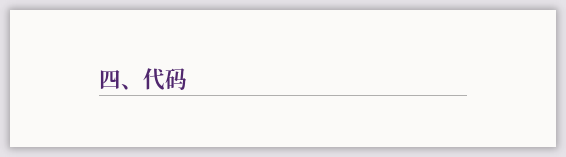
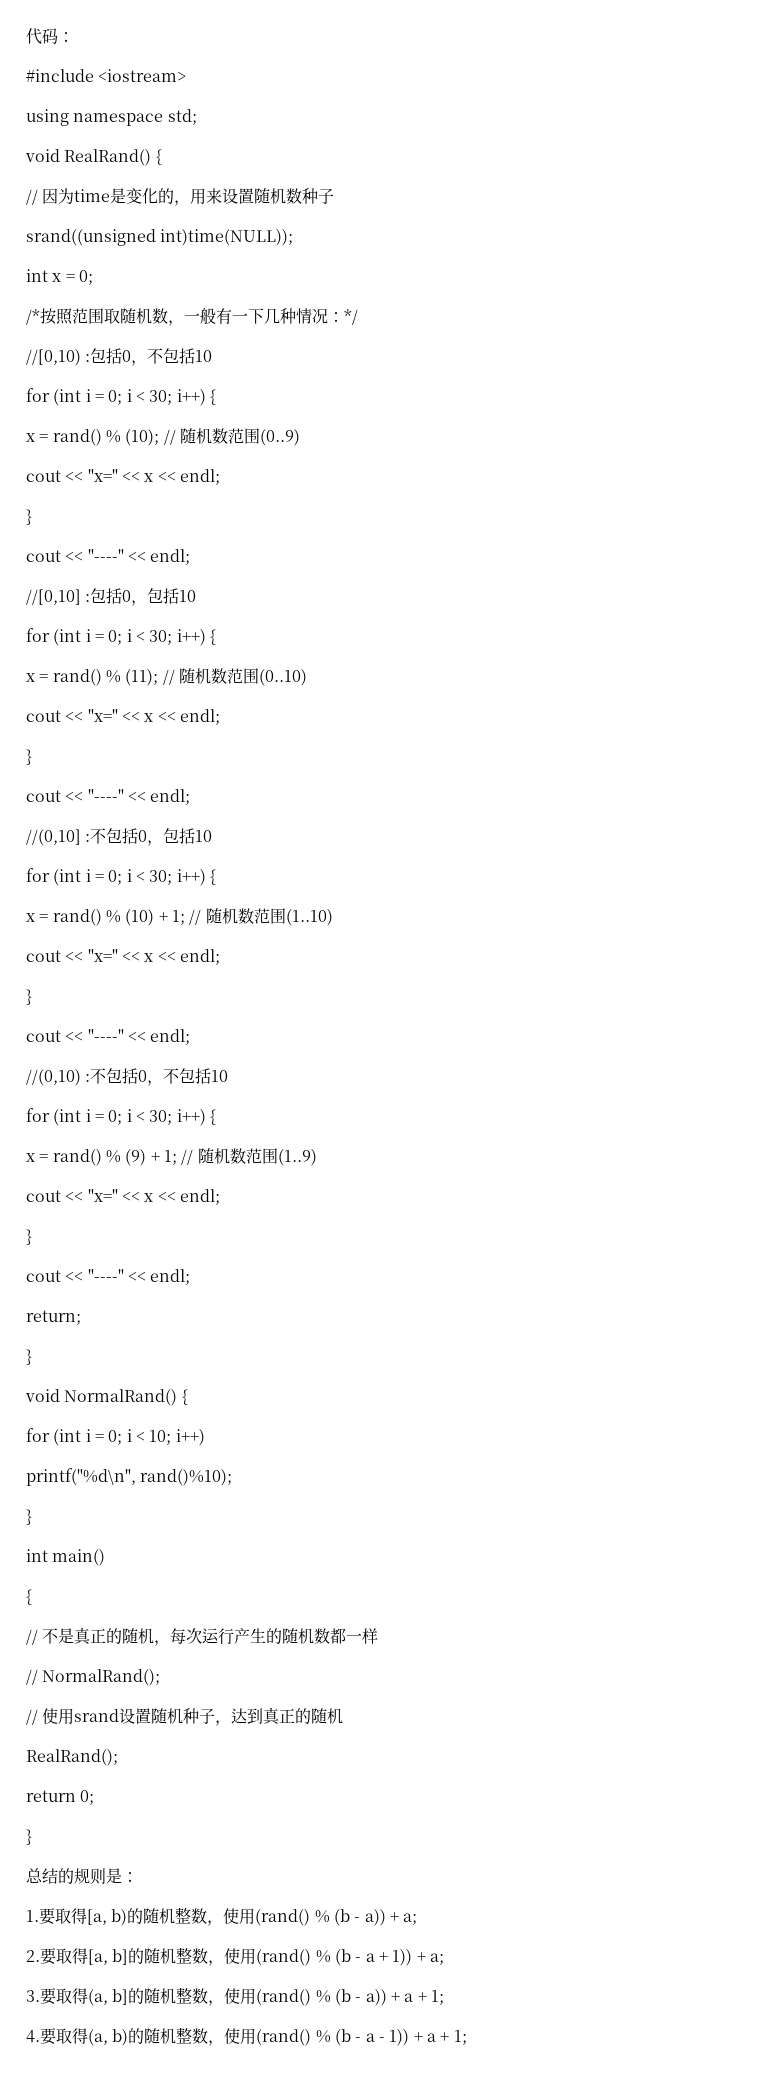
[99,68,187,91] 四、代码 -> [26,28,74,45] [26,69,187,82] [26,109,197,126] [25,149,162,166] [26,188,335,206] [26,229,294,246] [26,269,93,285] [26,308,358,326] [26,348,213,366] [26,388,216,406] [26,428,300,446] [26,469,220,485] [26,509,32,525] [26,549,191,565] [26,588,197,606] [26,628,216,646] [26,668,307,686] [26,709,220,725] [26,749,32,765] [26,789,191,805] [26,828,213,846] [26,868,216,886] [26,908,333,926] [26,949,220,965] [26,989,32,1005] [26,1029,191,1045] [26,1068,229,1086] [26,1108,216,1126] [26,1148,317,1166] [26,1189,220,1205] [26,1229,32,1245] [26,1269,191,1285] [26,1310,81,1325] [26,1349,32,1365] [25,1389,188,1406] [26,1428,205,1446] [26,1468,233,1486] [26,1509,32,1525] [26,1549,106,1566] [26,1589,32,1605] [26,1627,379,1646] [26,1669,161,1686] [26,1707,344,1726] [26,1749,118,1766] [26,1790,95,1805] [26,1829,32,1845] [26,1868,138,1885] [26,1907,418,1926] [26,1947,444,1966] [26,1987,444,2006] [26,2027,467,2046] 代码： // #include <iostream> // using namespace std; // void RealRand() { // // 因为time是变化的，用来设置随机数种子 // srand((unsigned int)time(NULL)); // int x = 0; // /*按照范围取随机数，一般有一下几种情况：*/ // //[0,10) :包括0，不包括10 // for (int i = 0; i < 30; i++) { // x = rand() % (10); // 随机数范围(0..9) // cout << "x=" << x << endl; // } // cout << "----" << endl; // //[0,10] :包括0，包括10 // for (int i = 0; i < 30; i++) { // x = rand() % (11); // 随机数范围(0..10) // cout << "x=" << x << endl; // } // cout << "----" << endl; // //(0,10] :不包括0，包括10 // for (int i = 0; i < 30; i++) { // x = rand() % (10) + 1; // 随机数范围(1..10) // cout << "x=" << x << endl; // } // cout << "----" << endl; // //(0,10) :不包括0，不包括10 // for (int i = 0; i < 30; i++) { // x = rand() % (9) + 1; // 随机数范围(1..9) // cout << "x=" << x << endl; // } // cout << "----" << endl; // return; // } // void NormalRand() { // for (int i = 0; i < 10; i++) // printf("%d\n", rand()%10); // } // int main() // { // // 不是真正的随机，每次运行产生的随机数都一样 // // NormalRand(); // // 使用srand设置随机种子，达到真正的随机 // RealRand(); // return 0; // } // 总结的规则是： // 1.要取得[a, b)的随机整数，使用(rand() % (b - a)) + a; // 2.要取得[a, b]的随机整数，使用(rand() % (b - a + 1)) + a; // 3.要取得(a, b]的随机整数，使用(rand() % (b - a)) + a + 1; // 4.要取得(a, b)的随机整数，使用(rand() % (b - a - 1)) + a + 1;

